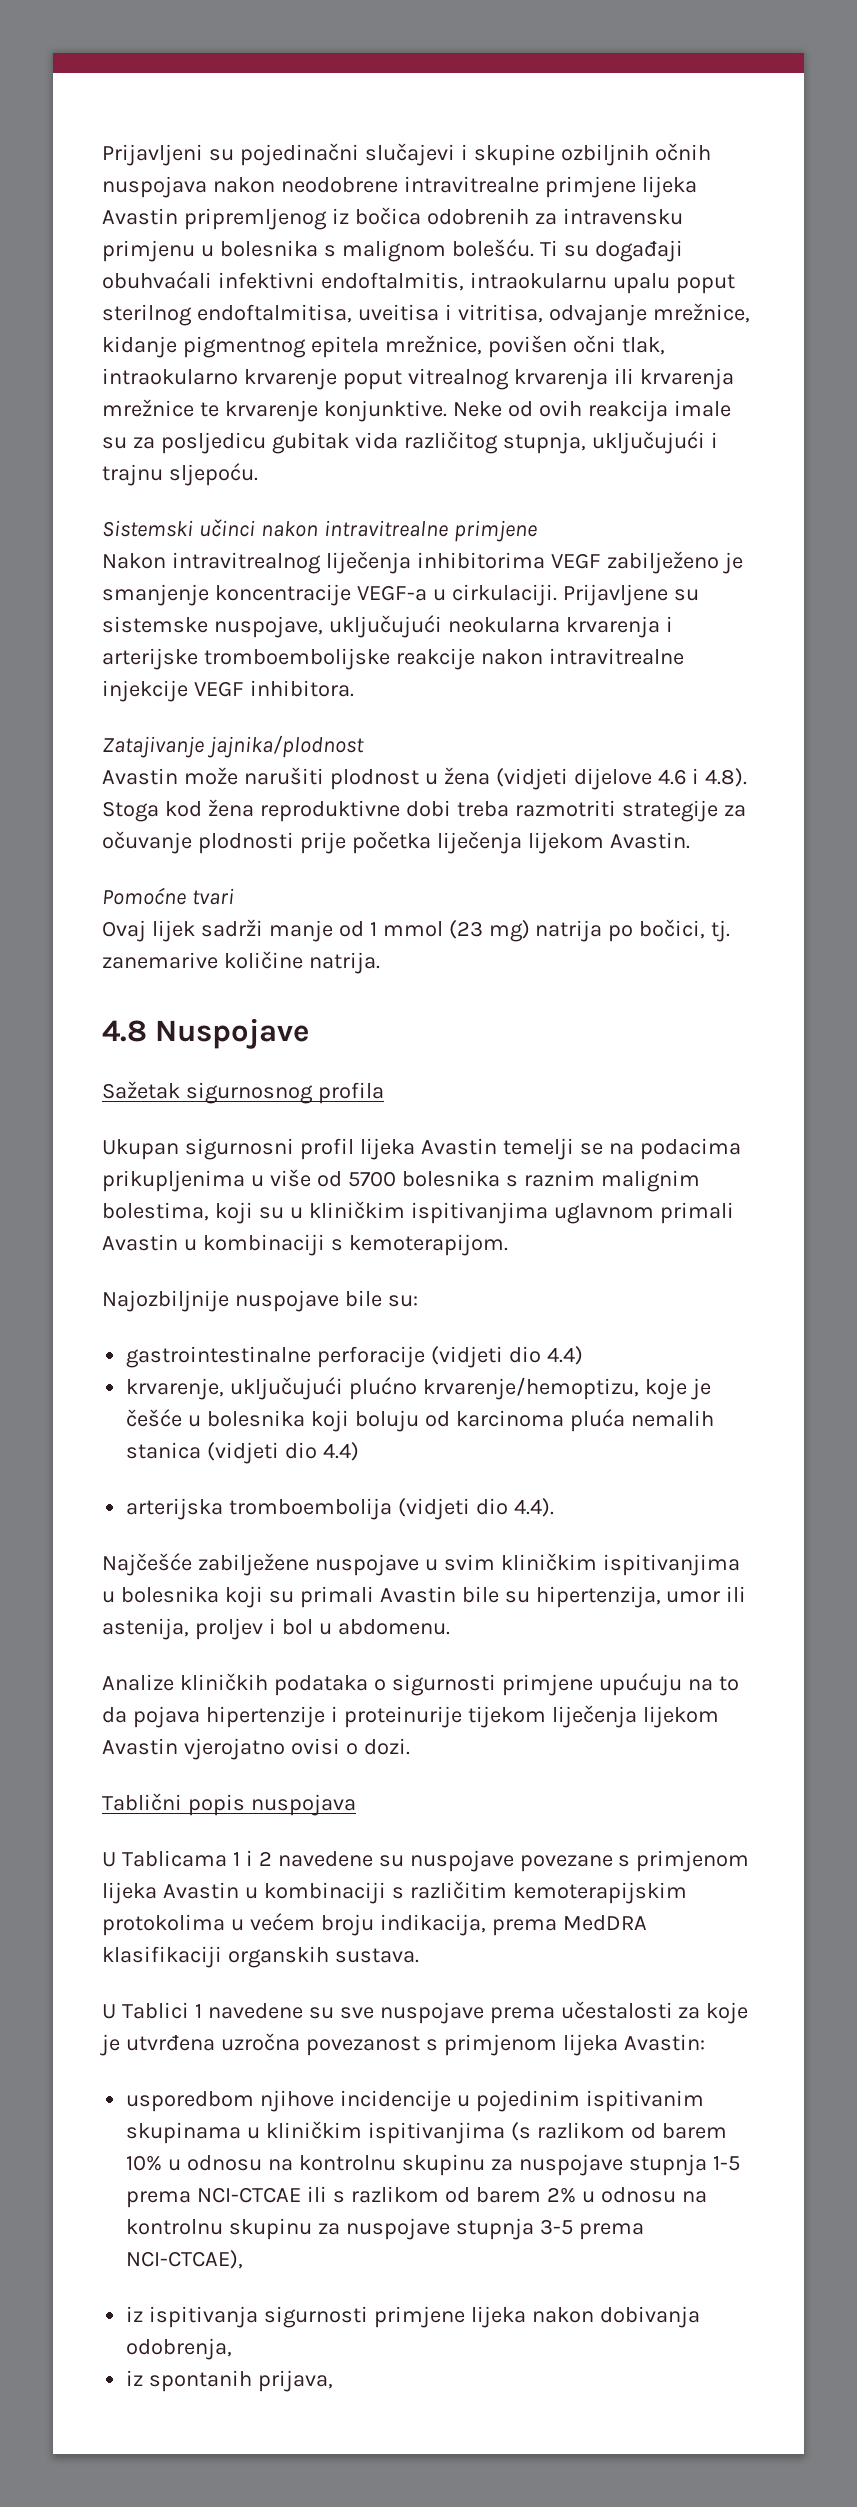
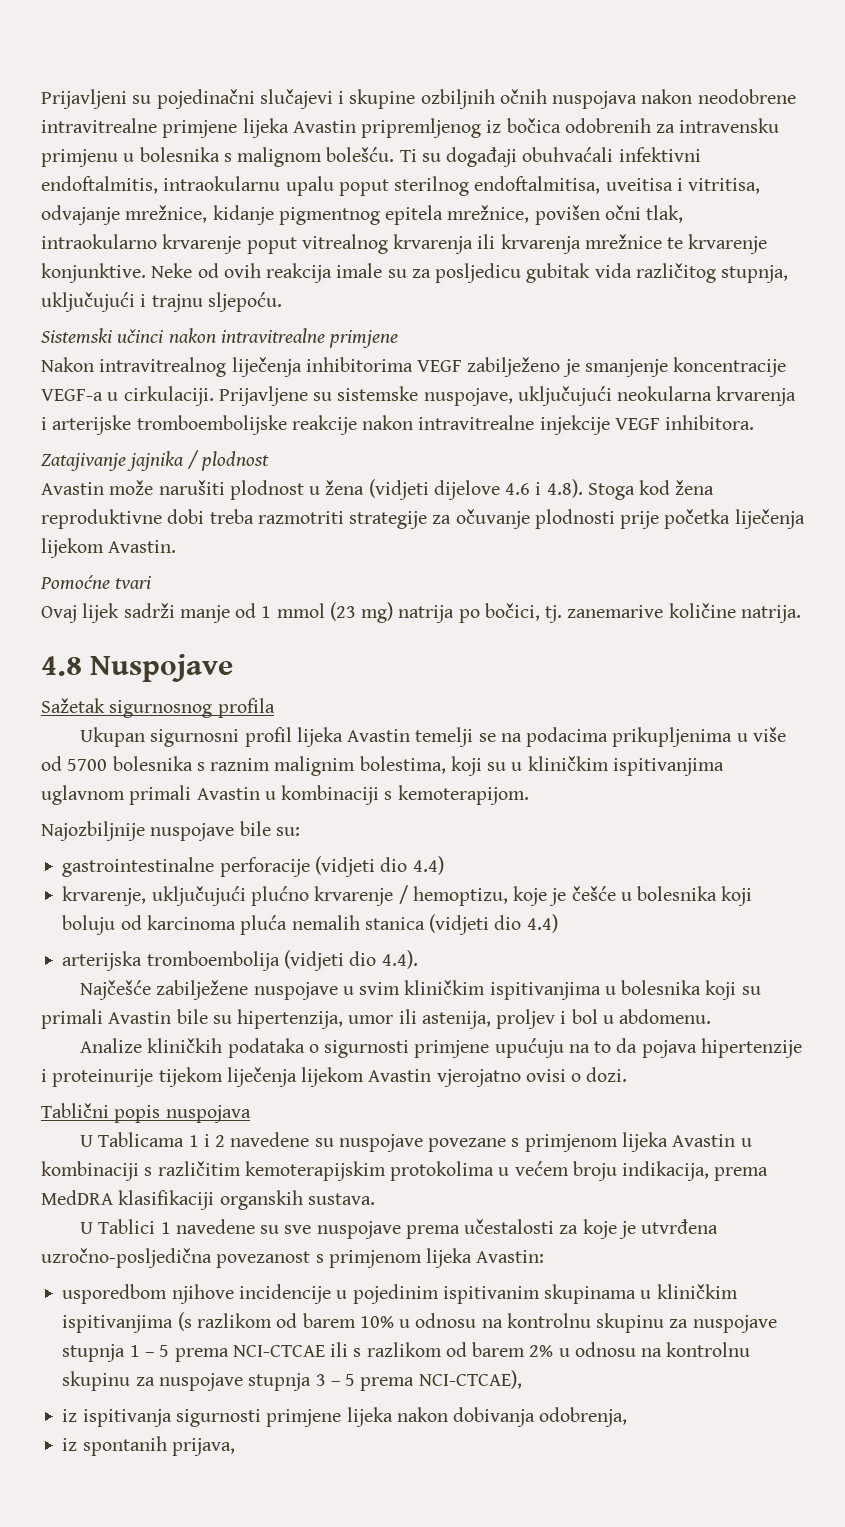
[206,735,364,758] jajnika/plodnost -> [127,450,269,471] jajnika / plodnost
[423,1377,640,1400] krvarenje/hemoptizu, -> [314,885,508,906] krvarenje / hemoptizu,
[220,2033,300,2051] uzročna -> [41,1248,212,1268] uzročno-posljedična
[712,2156,740,2171] 1-5 -> [129,1345,170,1357] 1 – 5
[539,2219,573,2235] 3-5 -> [315,1374,356,1386] 3 – 5

